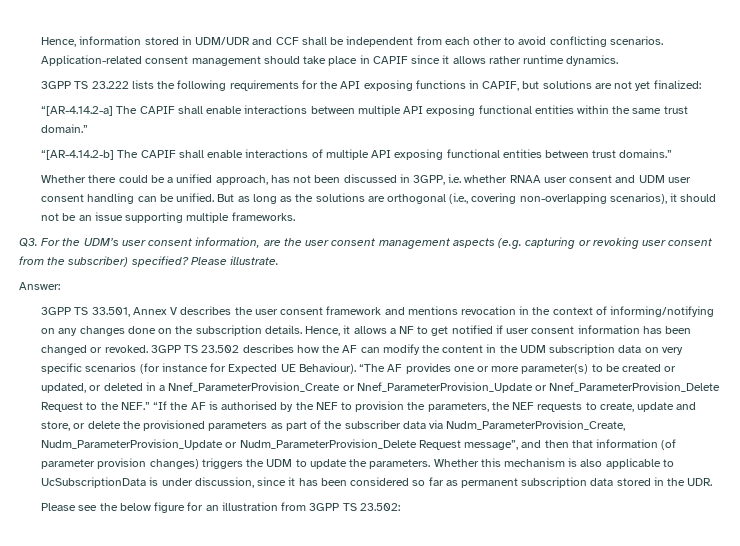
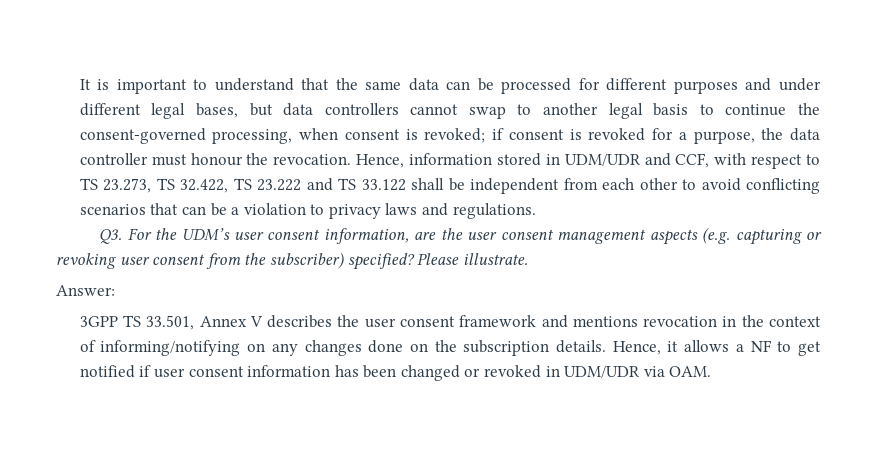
(41, 42) none -> [79,78,821,94] [79,103,820,119] [79,128,821,144] [79,153,352,166] It is important to understand that the same data can be processed for different purposes and under different legal bases, but data controllers cannot swap to another legal basis to continue the consent-governed processing, when consent is revoked; if consent is revoked for a purpose, the data controller must honour the revocation.
[275,37,299,45] CCF -> [675,153,821,169] [79,178,406,193] CCF, with respect to TS 23.273, TS 32.422, TS 23.222 and TS 33.122
[609,36,663,45] [41,55,619,66] [41,80,701,91] [41,105,688,116] [41,124,89,133] [41,149,673,160] [41,174,691,185] [41,193,717,204] [41,212,295,223] scenarios. Application-related consent management should take place in CAPIF since it allows rather runtime dynamics. // 3GPP TS 23.222 lists the following requirements for the API exposing functions in CAPIF, but solutions are not yet finalized: // “[AR-4.14.2-a] The CAPIF shall enable interactions between multiple API exposing functional entities within the same trust domain.” // “[AR-4.14.2-b] The CAPIF shall enable interactions of multiple API exposing functional entities between trust domains.” // Whether there could be a unified approach, has not been discussed in 3GPP, i.e. whether RNAA user consent and UDM user consent handling can be unified. But as long as the solutions are orthogonal (i.e., covering non-overlapping scenarios), it should not be an issue supporting multiple frameworks. -> [79,203,536,219] scenarios that can be a violation to privacy laws and regulations.
[104,344,683,355] [41,363,677,374] [41,382,721,393] [41,401,697,412] [41,420,626,431] [41,439,677,450] [41,458,674,469] [41,477,713,488] [41,502,400,513] revoked. 3GPP TS 23.502 describes how the AF can modify the content in the UDM subscription data on very specific scenarios (for instance for Expected UE Behaviour). “The AF provides one or more parameter(s) to be created or updated, or deleted in a Nnef_ParameterProvision_Create or Nnef_ParameterProvision_Update or Nnef_ParameterProvision_Delete Request to the NEF.” “If the AF is authorised by the NEF to provision the parameters, the NEF requests to create, update and store, or delete the provisioned parameters as part of the subscriber data via Nudm_ParameterProvision_Create, Nudm_ParameterProvision_Update or Nudm_ParameterProvision_Delete Request message”, and then that information (of parameter provision changes) triggers the UDM to update the parameters. Whether this mechanism is also applicable to UcSubscriptionData is under discussion, since it has been considered so far as permanent subscription data stored in the UDR. // Please see the below figure for an illustration from 3GPP TS 23.502: -> [484,365,712,378] revoked in UDM/UDR via OAM.

